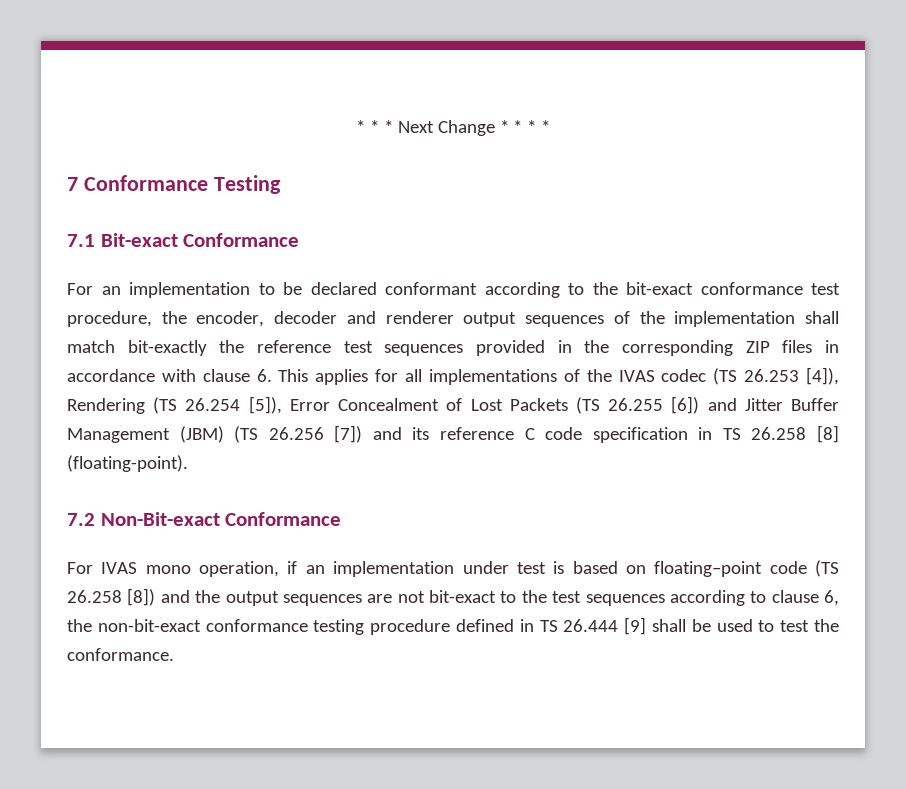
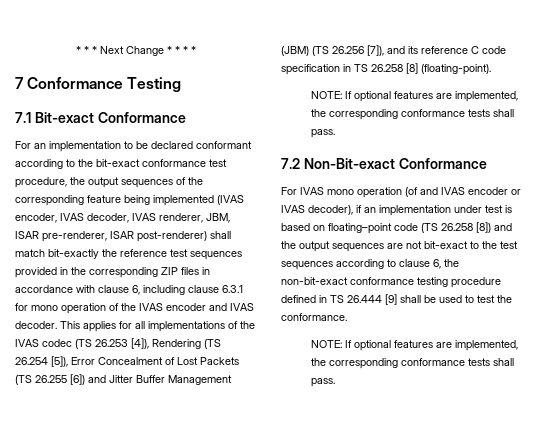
[196,311,796,327] encoder, decoder and renderer output sequences of the implementation -> [88,177,203,188] [15,195,244,206] [15,213,230,223] [15,231,207,242] output sequences of the corresponding feature being implemented (IVAS encoder, IVAS decoder, IVAS renderer, JBM, ISAR pre-renderer, ISAR post-renderer)
[256,369,272,382] 6. -> [132,285,243,295] [15,303,254,314] [15,321,57,329] 6, including clause 6.3.1 for mono operation of the IVAS encoder and IVAS decoder.
[334,425,363,443] [7]) -> [367,45,384,56] [7]),
(188, 463) none -> [311,91,519,102] [311,109,515,120] [311,129,336,138] // NOTE: If optional features are implemented, the corresponding conformance tests shall pass.
[199,561,280,577] operation, -> [357,187,521,198] [281,205,353,215] operation (of and IVAS encoder or IVAS decoder),
(174, 654) none -> [311,340,519,351] [311,358,515,369] [311,378,336,387] // NOTE: If optional features are implemented, the corresponding conformance tests shall pass.

